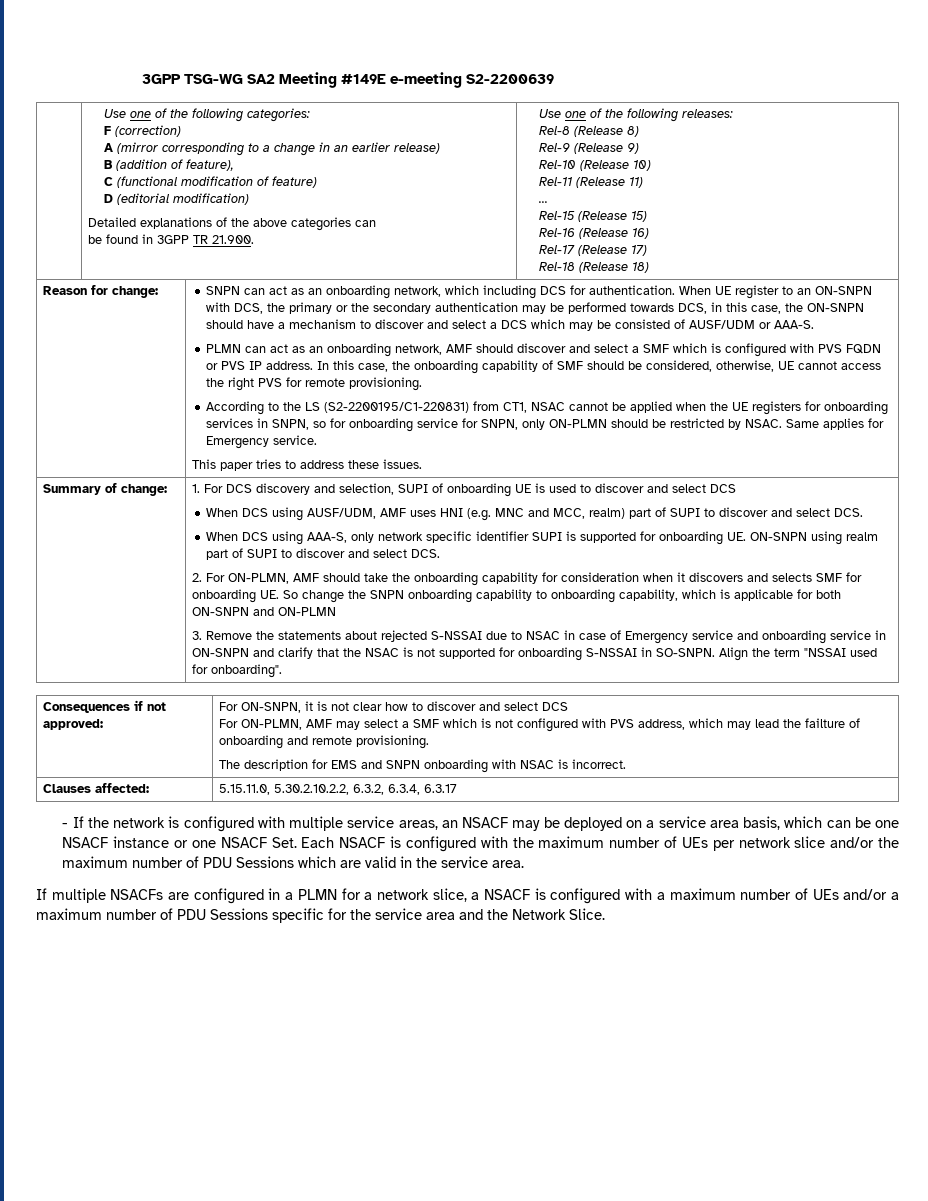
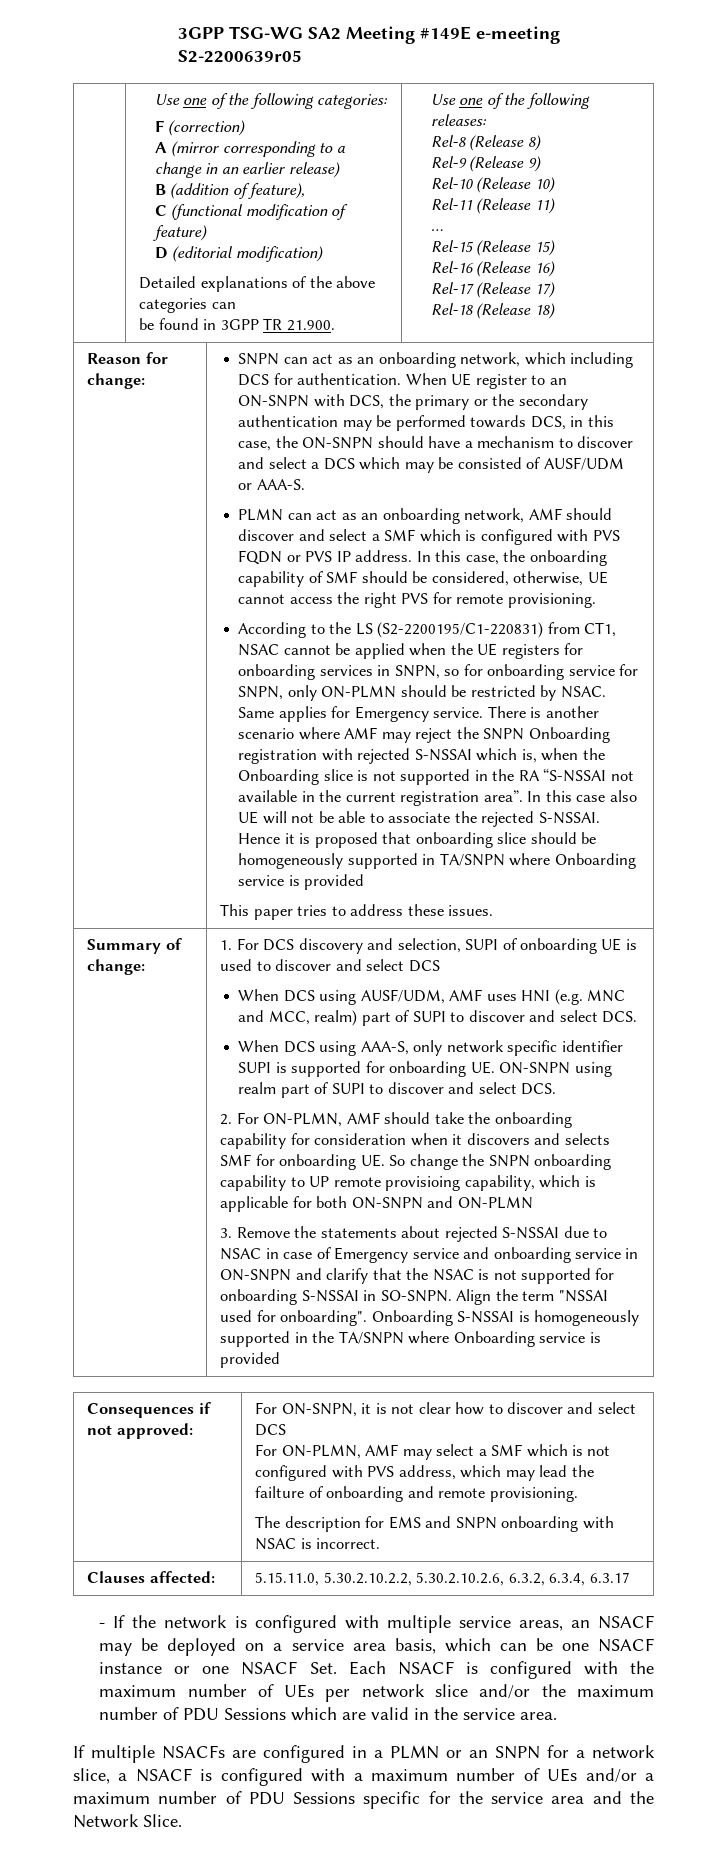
[465,74,554,84] S2-2200639 -> [177,50,302,63] S2-2200639r05
(318, 440) none -> [487,706,599,718] [238,727,610,743] [238,748,605,764] [238,768,634,785] [238,790,637,806] [238,811,600,827] [238,832,597,848] [238,853,636,869] [238,874,365,890] There is another scenario where AMF may reject the SNPN Onboarding registration with rejected S-NSSAI which is, when the Onboarding slice is not supported in the RA “S-NSSAI not available in the current registration area”. In this case also UE will not be able to associate the rejected S-NSSAI. Hence it is proposed that onboarding slice should be homogeneously supported in TA/SNPN where Onboarding service is provided
[550,589,615,603] onboarding -> [309,1176,461,1191] UP remote provisioing
(282, 671) none -> [371,1310,640,1326] [220,1331,601,1347] [220,1352,281,1368] Onboarding S-NSSAI is homogeneously supported in the TA/SNPN where Onboarding service is provided
(349, 789) none -> [416,1572,505,1586] 5.30.2.10.2.6,
(337, 894) none -> [446,1746,540,1759] or an SNPN

